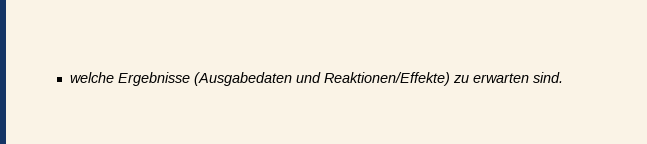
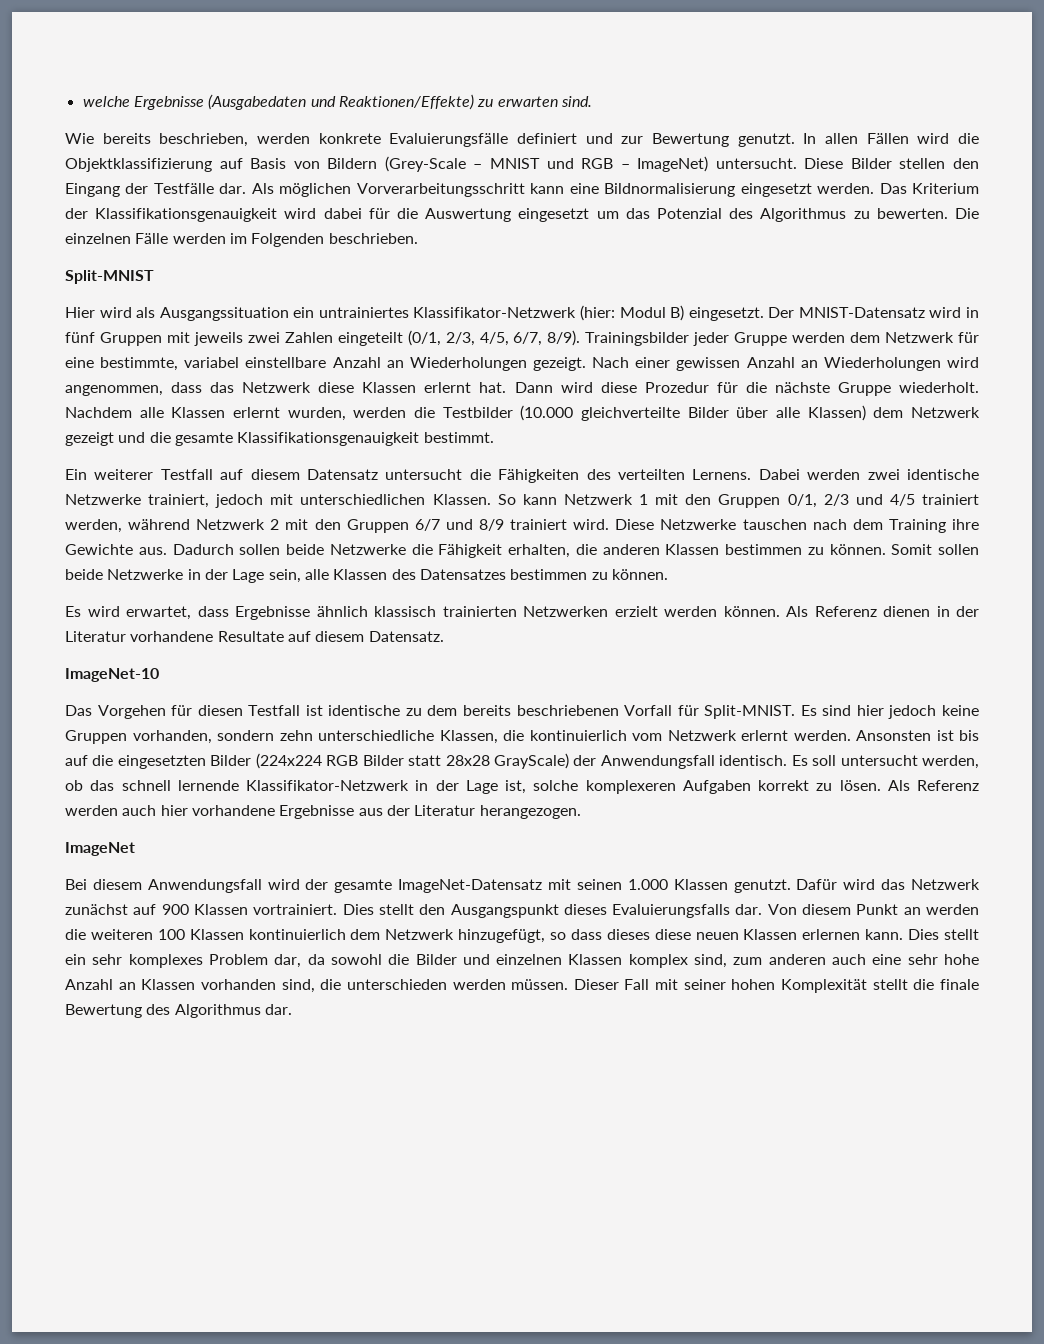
(563, 77) none -> [65,133,979,147] [65,156,979,172] [65,183,979,197] [65,208,980,222] [65,233,418,247] [65,270,154,284] [65,305,979,321] [65,330,980,346] [65,357,979,371] [65,382,979,396] [65,405,980,421] [65,432,494,446] [65,469,979,483] [65,494,980,508] [65,519,979,533] [65,544,979,558] [65,569,668,583] [65,606,979,620] [65,631,444,642] [65,668,159,682] [65,705,979,719] [65,730,979,744] [65,753,979,769] [65,780,979,794] [65,805,581,819] [65,842,135,856] [65,879,981,893] [65,904,979,918] [65,929,979,943] [65,954,979,968] [65,979,979,993] [65,1004,292,1018] // Wie bereits beschrieben, werden konkrete Evaluierungsfälle definiert und zur Bewertung genutzt. In allen Fällen wird die Objektklassifizierung auf Basis von Bildern (Grey-Scale – MNIST und RGB – ImageNet) untersucht. Diese Bilder stellen den Eingang der Testfälle dar. Als möglichen Vorverarbeitungsschritt kann eine Bildnormalisierung eingesetzt werden. Das Kriterium der Klassifikationsgenauigkeit wird dabei für die Auswertung eingesetzt um das Potenzial des Algorithmus zu bewerten. Die einzelnen Fälle werden im Folgenden beschrieben. // Split-MNIST // Hier wird als Ausgangssituation ein untrainiertes Klassifikator-Netzwerk (hier: Modul B) eingesetzt. Der MNIST-Datensatz wird in fünf Gruppen mit jeweils zwei Zahlen eingeteilt (0/1, 2/3, 4/5, 6/7, 8/9). Trainingsbilder jeder Gruppe werden dem Netzwerk für eine bestimmte, variabel einstellbare Anzahl an Wiederholungen gezeigt. Nach einer gewissen Anzahl an Wiederholungen wird angenommen, dass das Netzwerk diese Klassen erlernt hat. Dann wird diese Prozedur für die nächste Gruppe wiederholt. Nachdem alle Klassen erlernt wurden, werden die Testbilder (10.000 gleichverteilte Bilder über alle Klassen) dem Netzwerk gezeigt und die gesamte Klassifikationsgenauigkeit bestimmt. // Ein weiterer Testfall auf diesem Datensatz untersucht die Fähigkeiten des verteilten Lernens. Dabei werden zwei identische Netzwerke trainiert, jedoch mit unterschiedlichen Klassen. So kann Netzwerk 1 mit den Gruppen 0/1, 2/3 und 4/5 trainiert werden, während Netzwerk 2 mit den Gruppen 6/7 und 8/9 trainiert wird. Diese Netzwerke tauschen nach dem Training ihre Gewichte aus. Dadurch sollen beide Netzwerke die Fähigkeit erhalten, die anderen Klassen bestimmen zu können. Somit sollen beide Netzwerke in der Lage sein, alle Klassen des Datensatzes bestimmen zu können. // Es wird erwartet, dass Ergebnisse ähnlich klassisch trainierten Netzwerken erzielt werden können. Als Referenz dienen in der Literatur vorhandene Resultate auf diesem Datensatz. // ImageNet-10 // Das Vorgehen für diesen Testfall ist identische zu dem bereits beschriebenen Vorfall für Split-MNIST. Es sind hier jedoch keine Gruppen vorhanden, sondern zehn unterschiedliche Klassen, die kontinuierlich vom Netzwerk erlernt werden. Ansonsten ist bis auf die eingesetzten Bilder (224x224 RGB Bilder statt 28x28 GrayScale) der Anwendungsfall identisch. Es soll untersucht werden, ob das schnell lernende Klassifikator-Netzwerk in der Lage ist, solche komplexeren Aufgaben korrekt zu lösen. Als Referenz werden auch hier vorhandene Ergebnisse aus der Literatur herangezogen. // ImageNet // Bei diesem Anwendungsfall wird der gesamte ImageNet-Datensatz mit seinen 1.000 Klassen genutzt. Dafür wird das Netzwerk zunächst auf 900 Klassen vortrainiert. Dies stellt den Ausgangspunkt dieses Evaluierungsfalls dar. Von diesem Punkt an werden die weiteren 100 Klassen kontinuierlich dem Netzwerk hinzugefügt, so dass dieses diese neuen Klassen erlernen kann. Dies stellt ein sehr komplexes Problem dar, da sowohl die Bilder und einzelnen Klassen komplex sind, zum anderen auch eine sehr hohe Anzahl an Klassen vorhanden sind, die unterschieden werden müssen. Dieser Fall mit seiner hohen Komplexität stellt die finale Bewertung des Algorithmus dar.

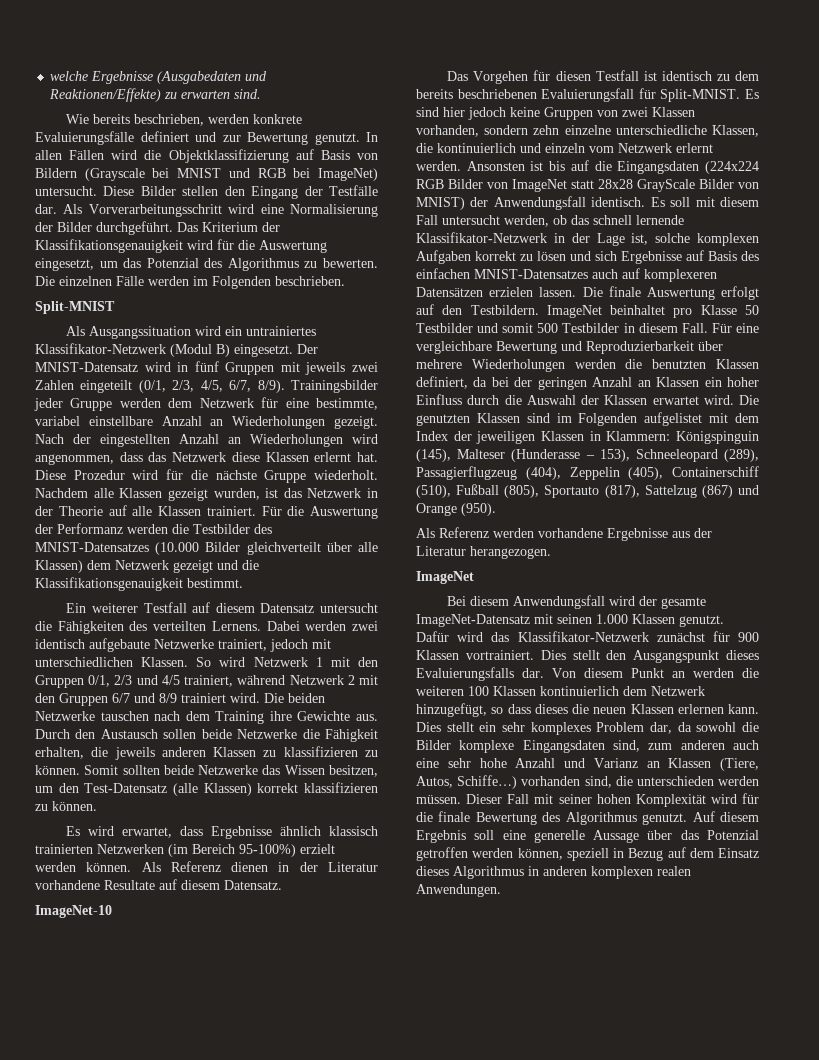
[384,156,483,172] (Grey-Scale – -> [84,168,170,181] (Grayscale bei
[620,164,630,169] – -> [293,168,311,178] bei
[279,183,875,197] möglichen Vorverarbeitungsschritt kann eine Bildnormalisierung eingesetzt werden. -> [88,204,378,217] [35,221,173,235] Vorverarbeitungsschritt wird eine Normalisierung der Bilder durchgeführt.
[323,208,362,219] dabei -> (213, 245) none
[518,208,590,222] eingesetzt -> [35,258,94,271] eingesetzt,
[65,307,289,321] Hier wird als Ausgangssituation -> [66,326,222,339] Als Ausgangssituation wird
[580,305,666,321] (hier: Modul -> [170,344,212,357] (Modul
[635,357,741,371] einer gewissen -> [73,434,170,447] der eingestellten
[514,382,709,393] Dann wird diese Prozedur -> [35,470,159,480] Diese Prozedur wird
[233,405,729,421] erlernt wurden, werden die Testbilder (10.000 gleichverteilte Bilder -> [167,488,378,501] [35,505,378,519] [35,523,272,534] [35,542,321,555] gezeigt wurden, ist das Netzwerk in der Theorie auf alle Klassen trainiert. Für die Auswertung der Performanz werden die Testbilder des MNIST-Datensatzes (10.000 Bilder gleichverteilt
[174,432,233,446] gesamte -> (259, 565) none
[906,469,979,480] identische -> [35,638,150,652] identisch aufgebaute
[522,494,557,505] kann -> [219,657,246,667] wird
[922,494,980,505] [65,519,122,533] trainiert werden, -> [184,675,234,687] trainiert,
[615,519,655,530] Diese -> [264,693,325,703] Die beiden
[172,544,234,555] Dadurch -> [35,729,158,739] Durch den Austausch
(597, 549) none -> [114,747,155,760] jeweils
[725,544,802,555] bestimmen -> [263,746,358,757] zu klassifizieren
[938,544,979,555] [65,569,588,583] sollen beide Netzwerke in der Lage sein, alle Klassen des Datensatzes bestimmen -> [122,765,378,777] [35,782,378,796] sollten beide Netzwerke das Wissen besitzen, um den Test-Datensatz (alle Klassen) korrekt klassifizieren
(608, 611) none -> [168,844,296,857] (im Bereich 95-100%)
[328,705,401,716] identische -> [661,71,712,81] identisch
[624,705,673,716] Vorfall -> [541,88,635,102] Evaluierungsfall
(127, 737) none -> [597,107,695,117] von zwei Klassen
(313, 735) none -> [564,125,611,135] einzelne
(627, 735) none -> [520,143,585,153] und einzeln
[117,755,252,769] eingesetzten Bilder -> [617,161,700,174] Eingangsdaten
[408,753,569,769] statt 28x28 GrayScale) -> [487,179,759,192] [416,197,465,210] von ImageNet statt 28x28 GrayScale Bilder von MNIST)
(837, 760) none -> [695,197,759,207] [416,215,438,225] mit diesem Fall
[585,780,676,794] komplexeren -> [697,233,759,246] komplexen
[839,780,881,791] lösen. -> [537,250,759,264] [416,268,717,282] [416,286,759,300] [416,304,759,318] [416,323,759,333] [416,341,723,354] [416,359,759,372] [416,376,759,390] [416,394,759,405] [416,412,759,426] [416,431,759,444] [416,449,759,462] [416,466,759,480] [416,484,759,498] [416,503,496,516] lösen und sich Ergebnisse auf Basis des einfachen MNIST-Datensatzes auch auf komplexeren Datensätzen erzielen lassen. Die finale Auswertung erfolgt auf den Testbildern. ImageNet beinhaltet pro Klasse 50 Testbilder und somit 500 Testbilder in diesem Fall. Für eine vergleichbare Bewertung und Reproduzierbarkeit über mehrere Wiederholungen werden die benutzten Klassen definiert, da bei der geringen Anzahl an Klassen ein hoher Einfluss durch die Auswahl der Klassen erwartet wird. Die genutzten Klassen sind im Folgenden aufgelistet mit dem Index der jeweiligen Klassen in Klammern: Königspinguin (145), Malteser (Hunderasse – 153), Schneeleopard (289), Passagierflugzeug (404), Zeppelin (405), Containerschiff (510), Fußball (805), Sportauto (817), Sattelzug (867) und Orange (950). //
[122,805,188,816] auch hier -> (534, 533) none
[911,879,981,890] [65,904,157,915] Netzwerk zunächst auf -> [517,631,730,642] Klassifikator-Netzwerk zunächst für
[654,929,691,940] diese -> [572,704,589,714] die
[462,954,688,968] und einzelnen Klassen komplex -> [459,740,605,753] komplexe Eingangsdaten
[118,979,196,990] an Klassen -> [564,758,759,771] [416,775,518,789] und Varianz an Klassen (Tiere, Autos, Schiffe…)
[872,979,908,990] stellt -> [710,793,759,804] wird für
[264,1004,292,1015] dar. -> [642,811,759,825] [416,830,759,843] [416,847,759,861] [416,866,691,879] [416,884,501,897] genutzt. Auf diesem Ergebnis soll eine generelle Aussage über das Potenzial getroffen werden können, speziell in Bezug auf dem Einsatz dieses Algorithmus in anderen komplexen realen Anwendungen.

